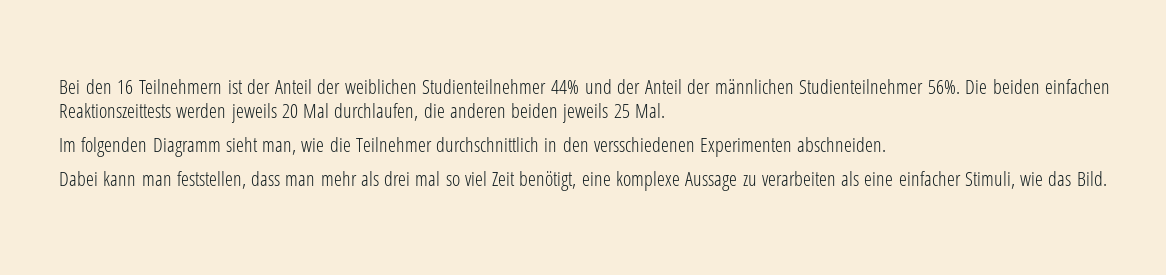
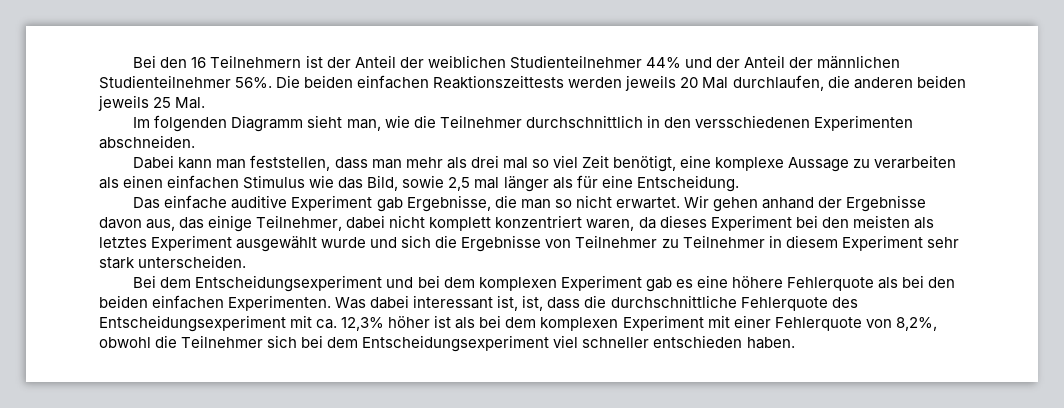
[864,171,1107,189] eine einfacher Stimuli, wie das Bild. -> [123,175,739,192] [133,195,927,212] [99,215,934,232] [99,235,959,252] [99,255,247,269] [133,275,956,292] [99,295,858,311] [99,315,937,332] [99,335,795,352] einen einfachen Stimulus wie das Bild, sowie 2,5 mal länger als für eine Entscheidung. // Das einfache auditive Experiment gab Ergebnisse, die man so nicht erwartet. Wir gehen anhand der Ergebnisse davon aus, das einige Teilnehmer, dabei nicht komplett konzentriert waren, da dieses Experiment bei den meisten als letztes Experiment ausgewählt wurde und sich die Ergebnisse von Teilnehmer zu Teilnehmer in diesem Experiment sehr stark unterscheiden. // Bei dem Entscheidungsexperiment und bei dem komplexen Experiment gab es eine höhere Fehlerquote als bei den beiden einfachen Experimenten. Was dabei interessant ist, ist, dass die durchschnittliche Fehlerquote des Entscheidungsexperiment mit ca. 12,3% höher ist als bei dem komplexen Experiment mit einer Fehlerquote von 8,2%, obwohl die Teilnehmer sich bei dem Entscheidungsexperiment viel schneller entschieden haben.

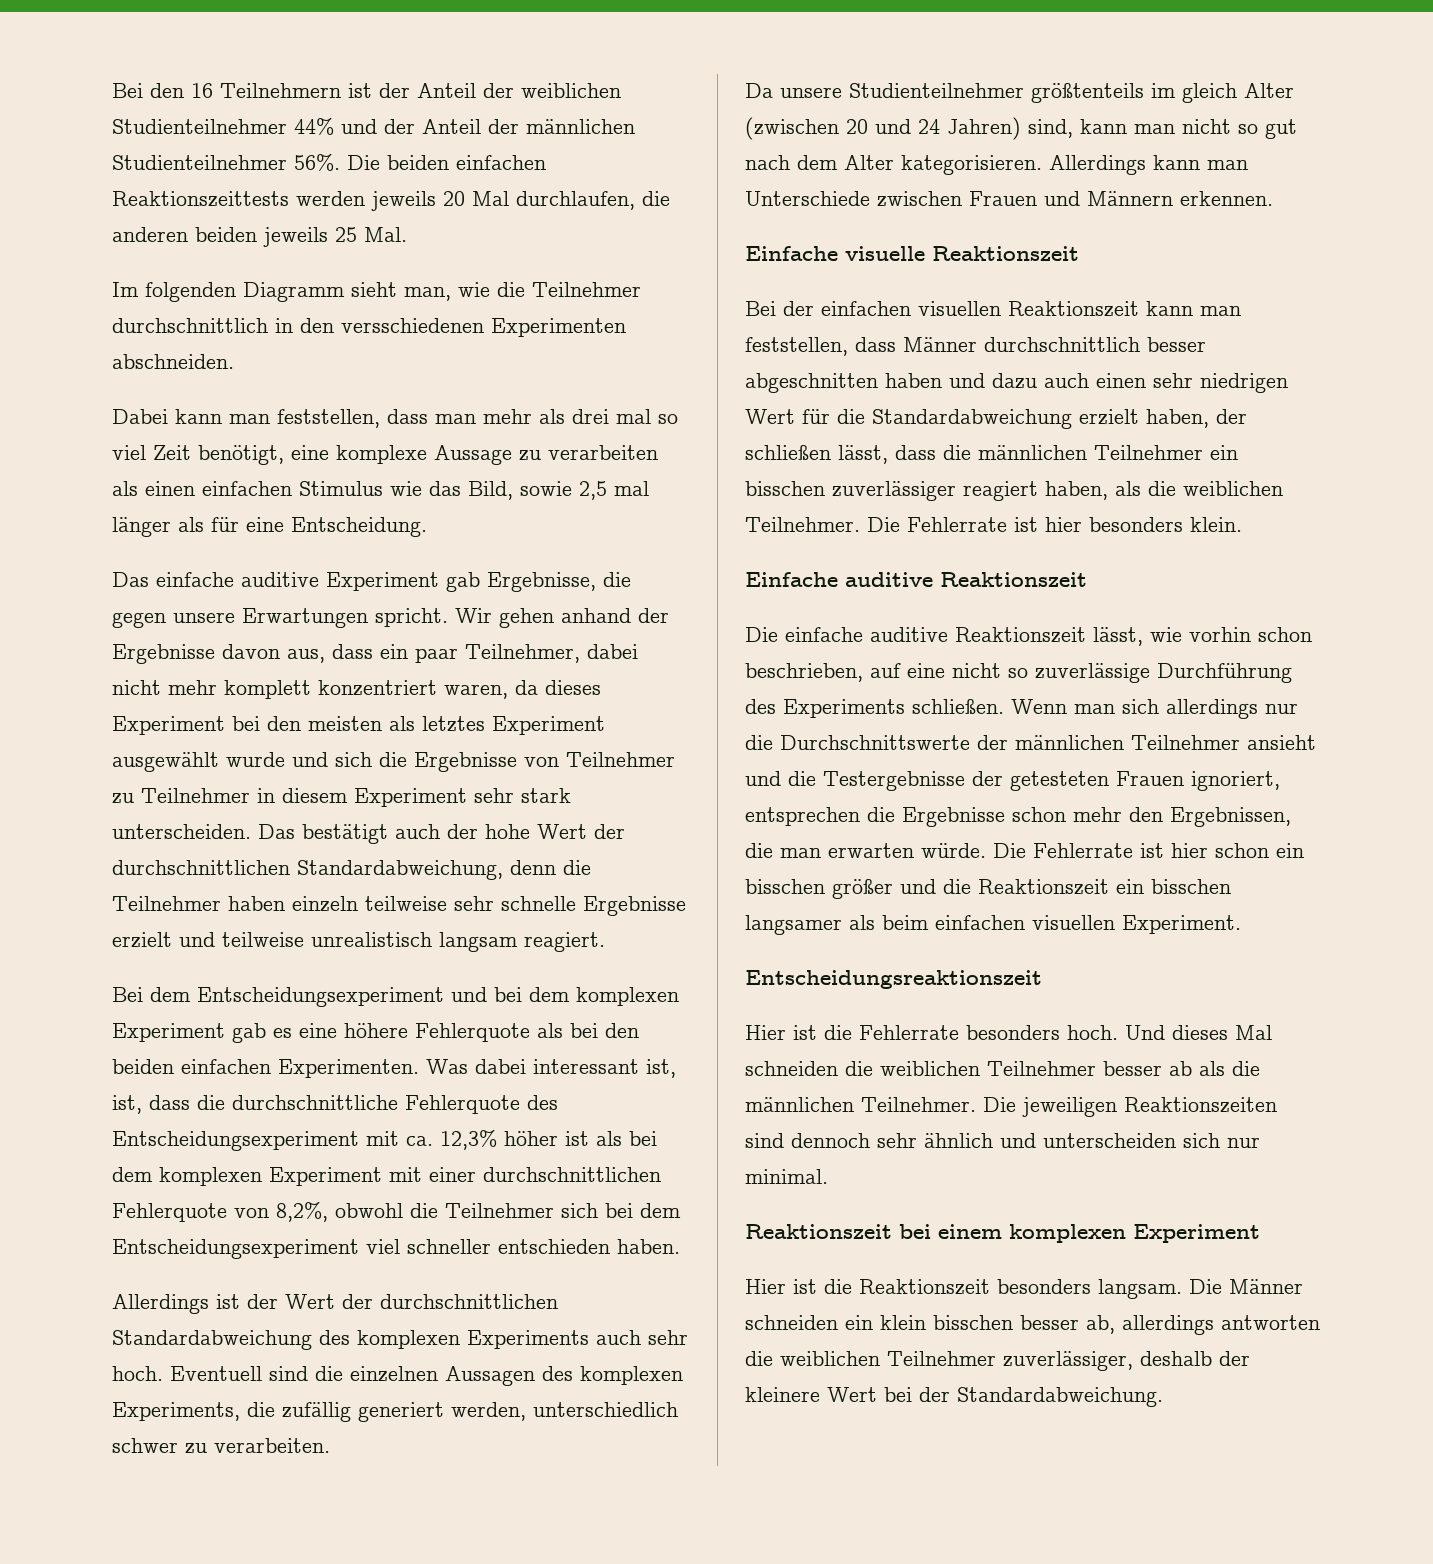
[520,195,680,209] man so nicht erwartet. -> [112,608,448,628] gegen unsere Erwartungen spricht.
[179,215,253,232] das einige -> [332,644,458,663] dass ein paar
(426, 221) none -> [168,680,217,695] mehr
(247, 261) none -> [258,824,625,844] [112,860,591,880] [112,896,686,916] [112,932,605,952] Das bestätigt auch der hohe Wert der durchschnittlichen Standardabweichung, denn die Teilnehmer haben einzeln teilweise sehr schnelle Ergebnisse erzielt und teilweise unrealistisch langsam reagiert.
(771, 321) none -> [483,1167,661,1182] durchschnittlichen
(795, 343) none -> [112,1294,558,1314] [112,1330,688,1350] [112,1366,683,1386] [112,1402,678,1422] [112,1438,330,1454] [745,83,1294,103] [745,117,1297,140] [745,155,1248,175] [745,191,1273,207] [745,246,1079,261] [745,301,1241,317] [745,337,1206,356] [745,373,1288,393] [745,409,1247,429] [745,445,1238,464] [745,481,1283,501] [745,517,1242,532] [745,572,1087,587] [745,627,1312,646] [745,663,1292,683] [745,699,1298,719] [745,735,1316,750] [745,771,1280,791] [745,807,1291,827] [745,843,1304,858] [745,879,1231,899] [745,915,1241,935] [745,970,1042,989] [745,1025,1272,1040] [745,1061,1260,1076] [745,1097,1277,1117] [745,1133,1260,1148] [745,1169,828,1184] [745,1224,1260,1243] [745,1279,1303,1299] [745,1315,1320,1335] [745,1351,1250,1371] [745,1387,1163,1407] // Allerdings ist der Wert der durchschnittlichen Standardabweichung des komplexen Experiments auch sehr hoch. Eventuell sind die einzelnen Aussagen des komplexen Experiments, die zufällig generiert werden, unterschiedlich schwer zu verarbeiten. // Da unsere Studienteilnehmer größtenteils im gleich Alter (zwischen 20 und 24 Jahren) sind, kann man nicht so gut nach dem Alter kategorisieren. Allerdings kann man Unterschiede zwischen Frauen und Männern erkennen. // Einfache visuelle Reaktionszeit // Bei der einfachen visuellen Reaktionszeit kann man feststellen, dass Männer durchschnittlich besser abgeschnitten haben und dazu auch einen sehr niedrigen Wert für die Standardabweichung erzielt haben, der schließen lässt, dass die männlichen Teilnehmer ein bisschen zuverlässiger reagiert haben, als die weiblichen Teilnehmer. Die Fehlerrate ist hier besonders klein. // Einfache auditive Reaktionszeit // Die einfache auditive Reaktionszeit lässt, wie vorhin schon beschrieben, auf eine nicht so zuverlässige Durchführung des Experiments schließen. Wenn man sich allerdings nur die Durchschnittswerte der männlichen Teilnehmer ansieht und die Testergebnisse der getesteten Frauen ignoriert, entsprechen die Ergebnisse schon mehr den Ergebnissen, die man erwarten würde. Die Fehlerrate ist hier schon ein bisschen größer und die Reaktionszeit ein bisschen langsamer als beim einfachen visuellen Experiment. // Entscheidungsreaktionszeit // Hier ist die Fehlerrate besonders hoch. Und dieses Mal schneiden die weiblichen Teilnehmer besser ab als die männlichen Teilnehmer. Die jeweiligen Reaktionszeiten sind dennoch sehr ähnlich und unterscheiden sich nur minimal. // Reaktionszeit bei einem komplexen Experiment // Hier ist die Reaktionszeit besonders langsam. Die Männer schneiden ein klein bisschen besser ab, allerdings antworten die weiblichen Teilnehmer zuverlässiger, deshalb der kleinere Wert bei der Standardabweichung.

